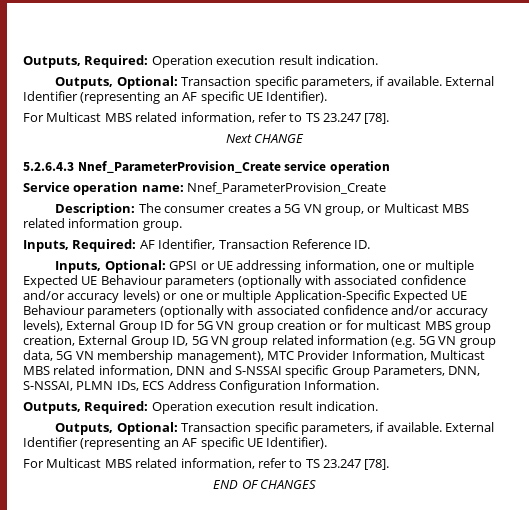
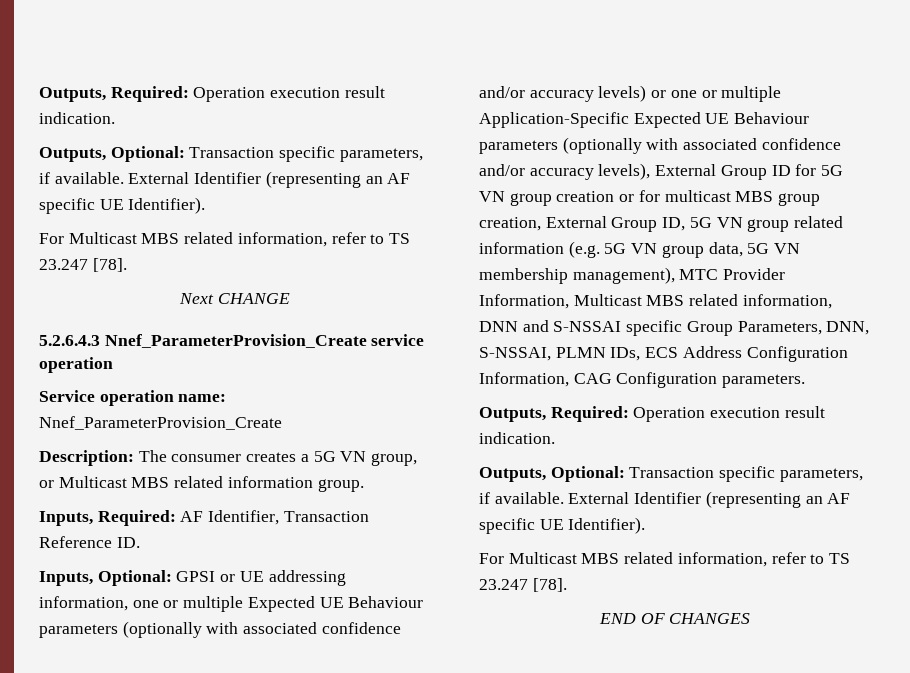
[304,380,380,390] Information. -> [479,372,806,388] Information, CAG Configuration parameters.

